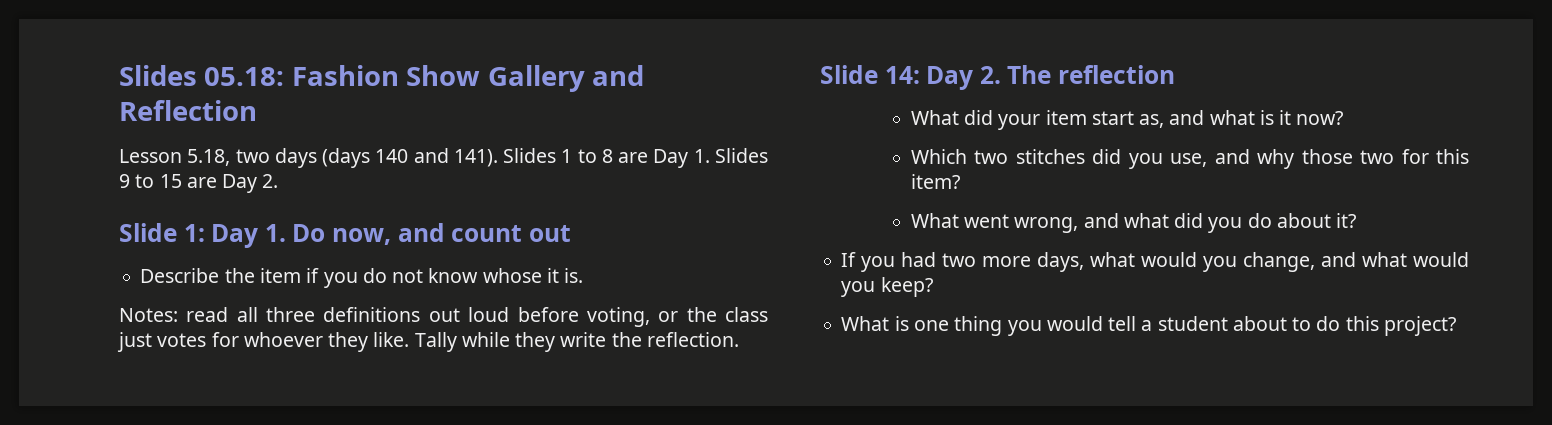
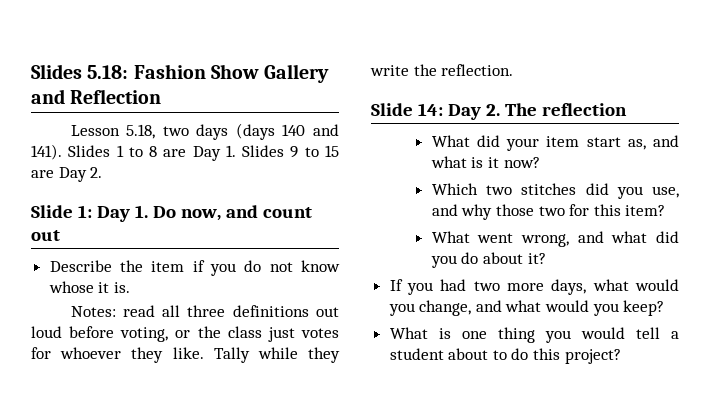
[119,65,285,86] Slides 05.18: -> [31,64,129,79] Slides 5.18:

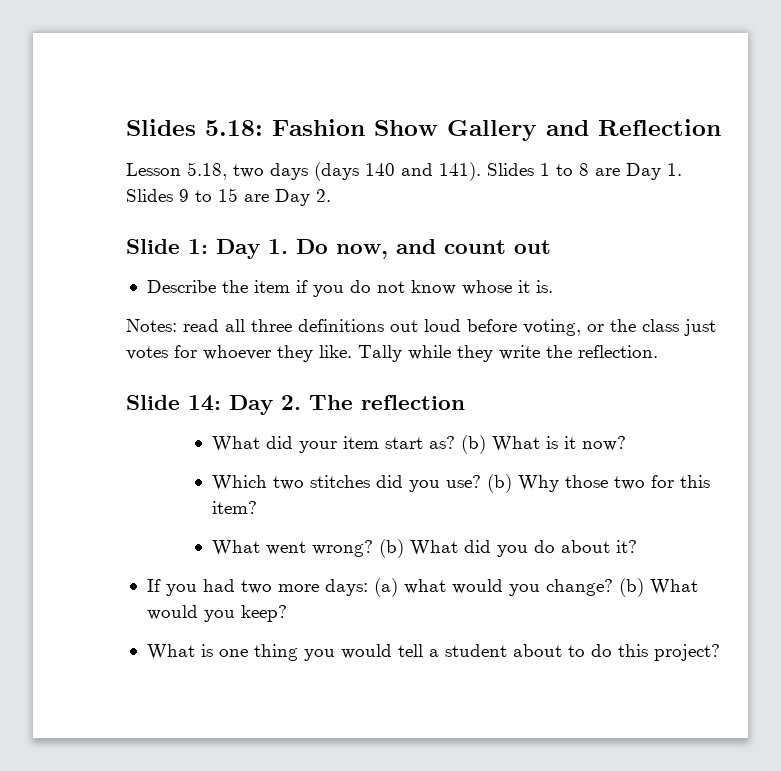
[627,135,679,150] [430,156,467,168] as, and what -> [429,435,541,454] as? (b) What
[652,186,679,198] [431,204,493,220] use, and why -> [446,474,560,493] use? (b) Why
[521,231,648,247] wrong, and what -> [312,539,459,558] wrong? (b) What
[551,279,679,295] [388,300,542,316] days, what would you change, and what -> [324,578,698,597] days: (a) what would you change? (b) What

